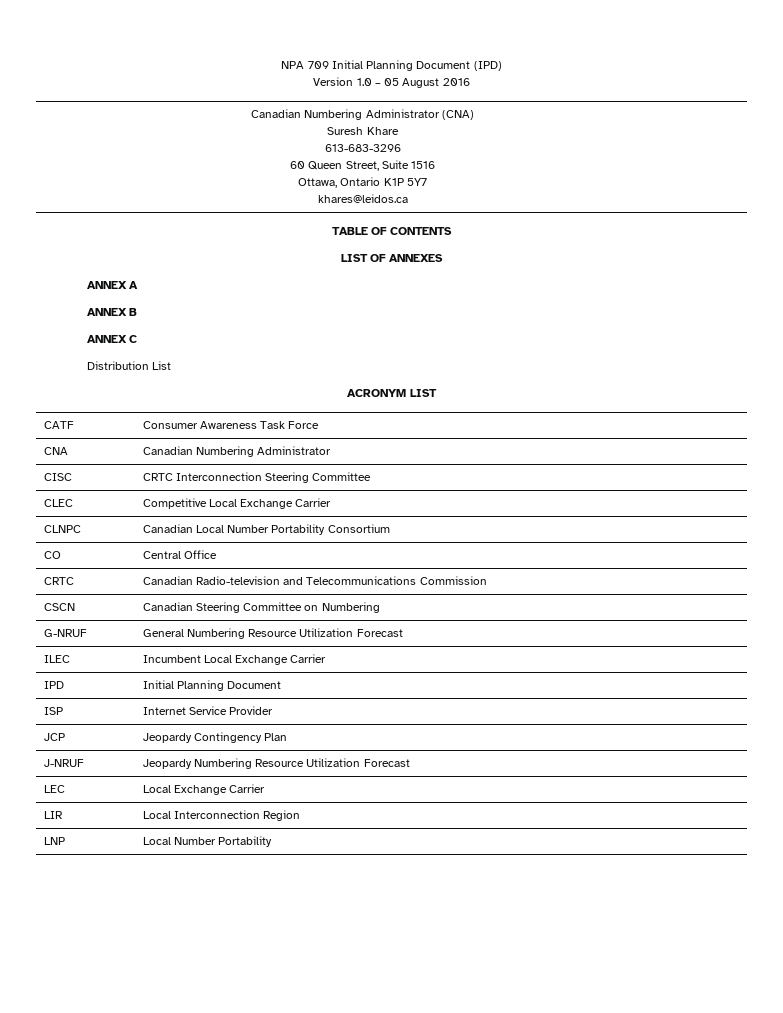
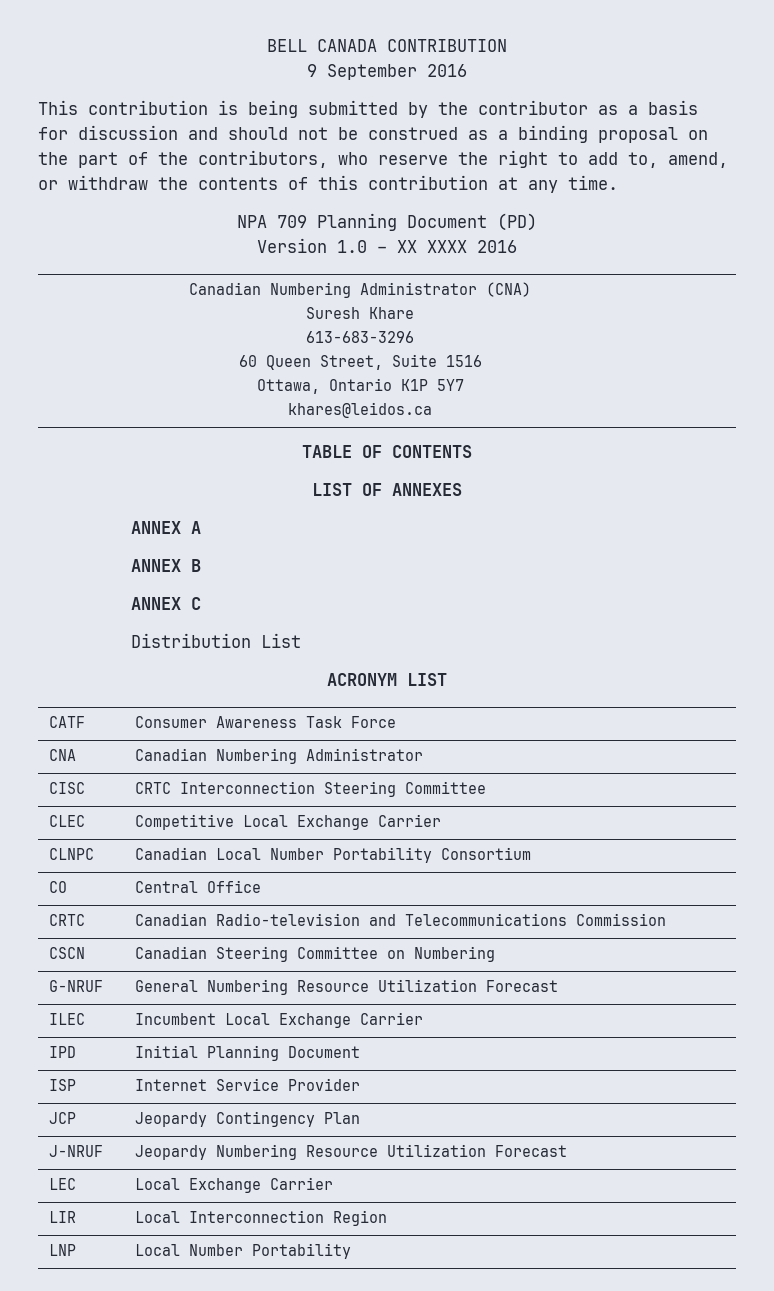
(281, 65) none -> [267,39,507,52] [307,64,467,80] [38,100,698,118] [38,125,708,143] [38,150,728,168] [38,175,618,193] BELL CANADA CONTRIBUTION // 9 September 2016 // This contribution is being submitted by the contributor as a basis for discussion and should not be construed as a binding proposal on the part of the contributors, who reserve the right to add to, amend, or withdraw the contents of this contribution at any time. //
[331,60,502,71] Initial Planning Document (IPD) -> [317,213,537,231] Planning Document (PD)
[384,78,440,88] 05 August -> [397,240,467,253] XX XXXX

